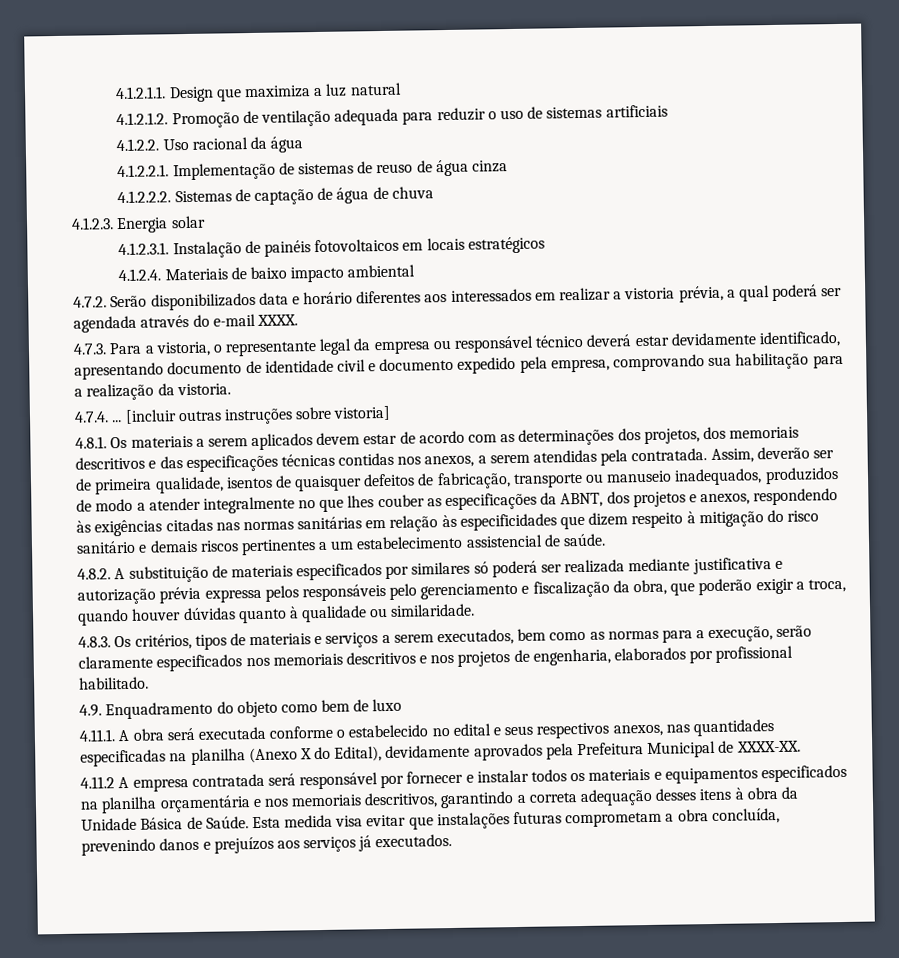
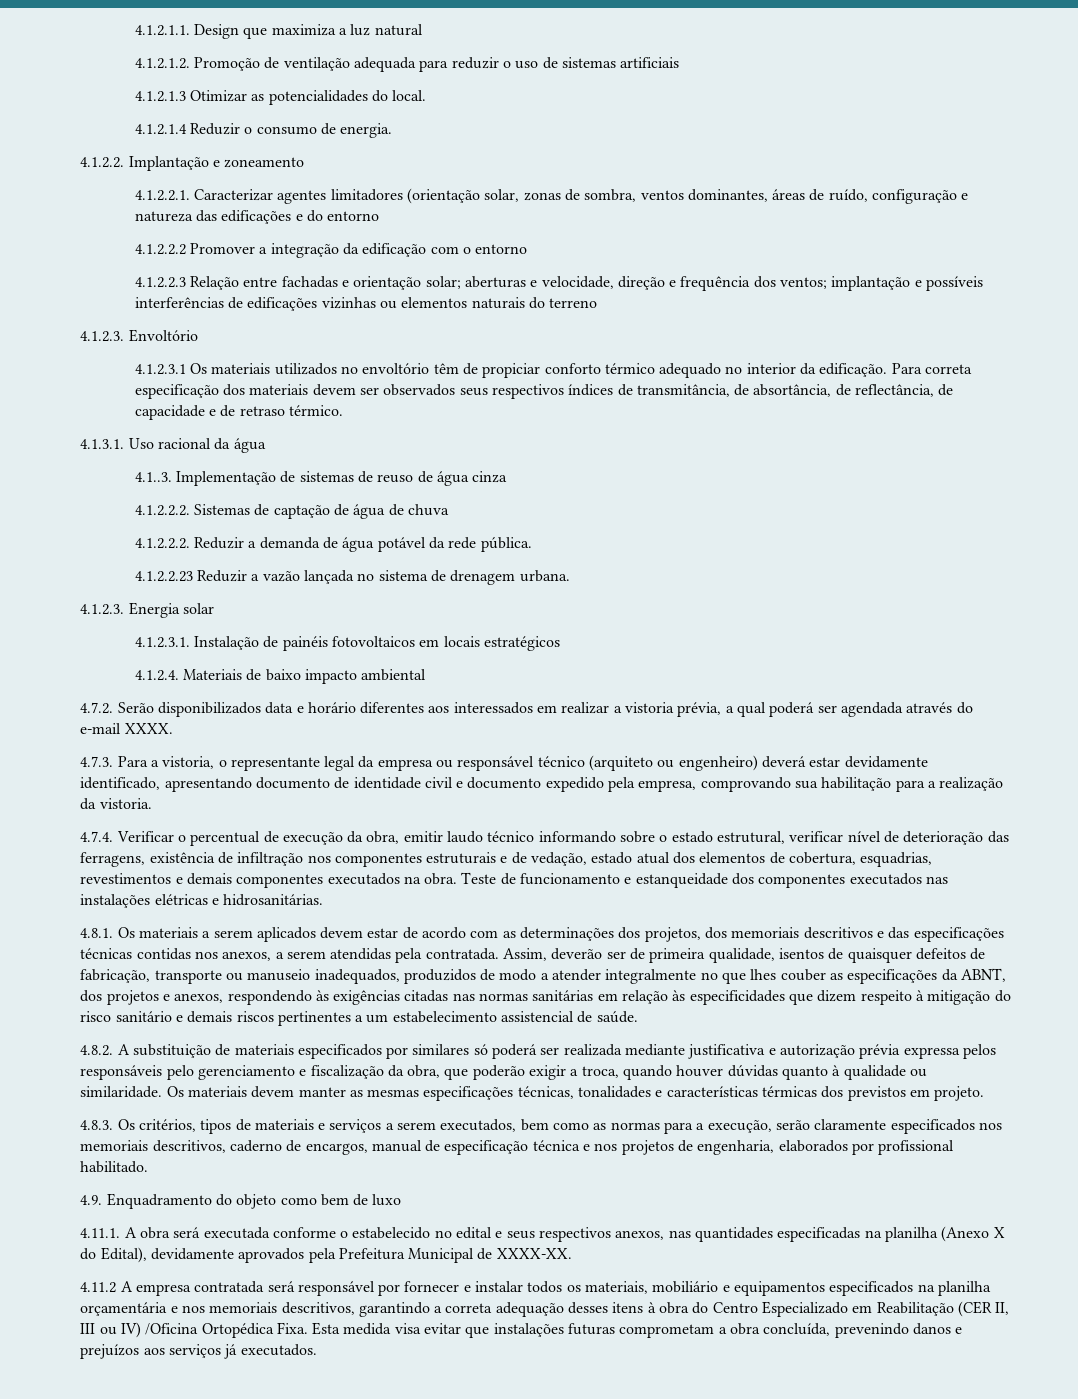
[116,138,160,152] 4.1.2.2. -> [134,90,427,105] [134,123,393,138] [80,156,305,171] [134,188,969,204] [134,210,380,224] [134,243,528,258] [134,276,984,291] [134,297,598,311] [80,329,198,342] [134,363,973,378] [134,384,954,399] [134,405,343,420] [80,439,125,449] 4.1.2.1.3 Otimizar as potencialidades do local. // 4.1.2.1.4 Reduzir o consumo de energia. // 4.1.2.2. Implantação e zoneamento // 4.1.2.2.1. Caracterizar agentes limitadores (orientação solar, zonas de sombra, ventos dominantes, áreas de ruído, configuração e natureza das edificações e do entorno // 4.1.2.2.2 Promover a integração da edificação com o entorno // 4.1.2.2.3 Relação entre fachadas e orientação solar; aberturas e velocidade, direção e frequência dos ventos; implantação e possíveis interferências de edificações vizinhas ou elementos naturais do terreno // 4.1.2.3. Envoltório // 4.1.2.3.1 Os materiais utilizados no envoltório têm de propiciar conforto térmico adequado no interior da edificação. Para correta especificação dos materiais devem ser observados seus respectivos índices de transmitância, de absortância, de reflectância, de capacidade e de retraso térmico. // 4.1.3.1.
[117,164,170,178] 4.1.2.2.1. -> [134,472,172,482] 4.1..3.
(434, 192) none -> [134,537,532,552] [134,570,570,585] // 4.1.2.2.2. Reduzir a demanda de água potável da rede pública. // 4.1.2.2.23 Reduzir a vazão lançada no sistema de drenagem urbana.
(584, 341) none -> [589,755,758,771] (arquiteto ou engenheiro)
[112,405,392,425] ... [incluir outras instruções sobre vistoria] -> [116,831,1009,846] [80,852,933,867] [80,872,949,888] [80,894,324,908] Verificar o percentual de execução da obra, emitir laudo técnico informando sobre o estado estrutural, verificar nível de deterioração das ferragens, existência de infiltração nos componentes estruturais e de vedação, estado atual dos elementos de cobertura, esquadrias, revestimentos e demais componentes executados na obra. Teste de funcionamento e estanqueidade dos componentes executados nas instalações elétricas e hidrosanitárias.
(476, 610) none -> [166,1086,985,1101] Os materiais devem manter as mesmas especificações técnicas, tonalidades e características térmicas dos previstos em projeto.
[345,651,416,665] descritivos -> [152,1140,580,1155] descritivos, caderno de encargos, manual de especificação técnica
[588,768,651,781] materiais -> [585,1281,719,1294] materiais, mobiliário
[780,786,798,799] [81,816,249,831] da Unidade Básica de Saúde. -> [692,1301,1010,1317] [80,1322,308,1338] do Centro Especializado em Reabilitação (CER II, III ou IV) /Oficina Ortopédica Fixa.

